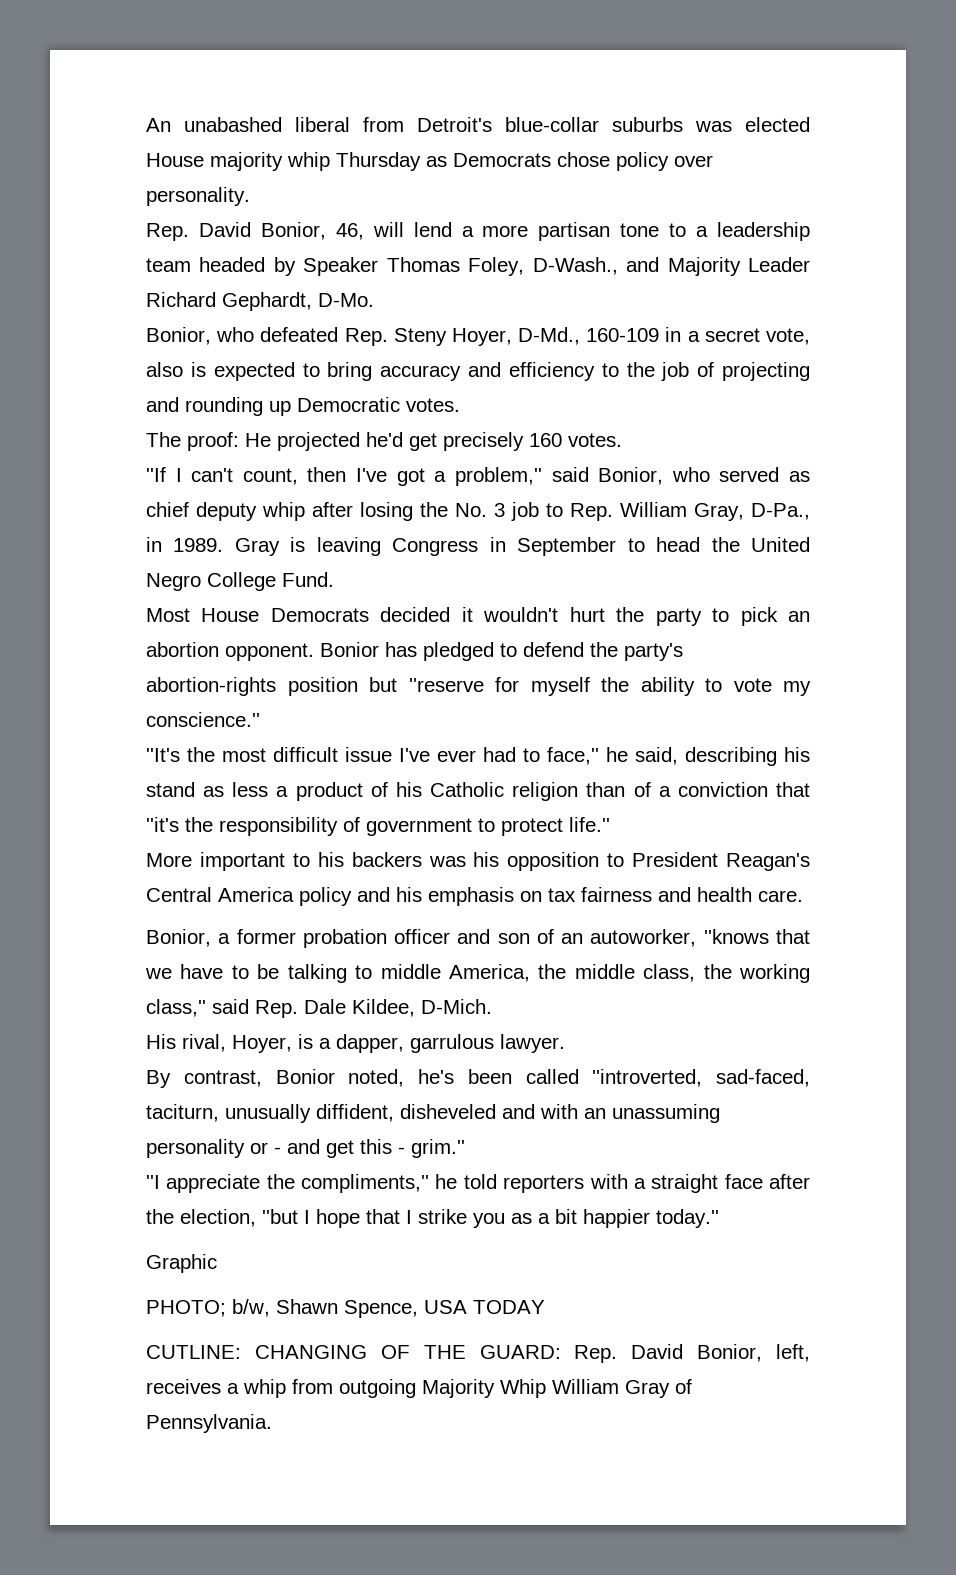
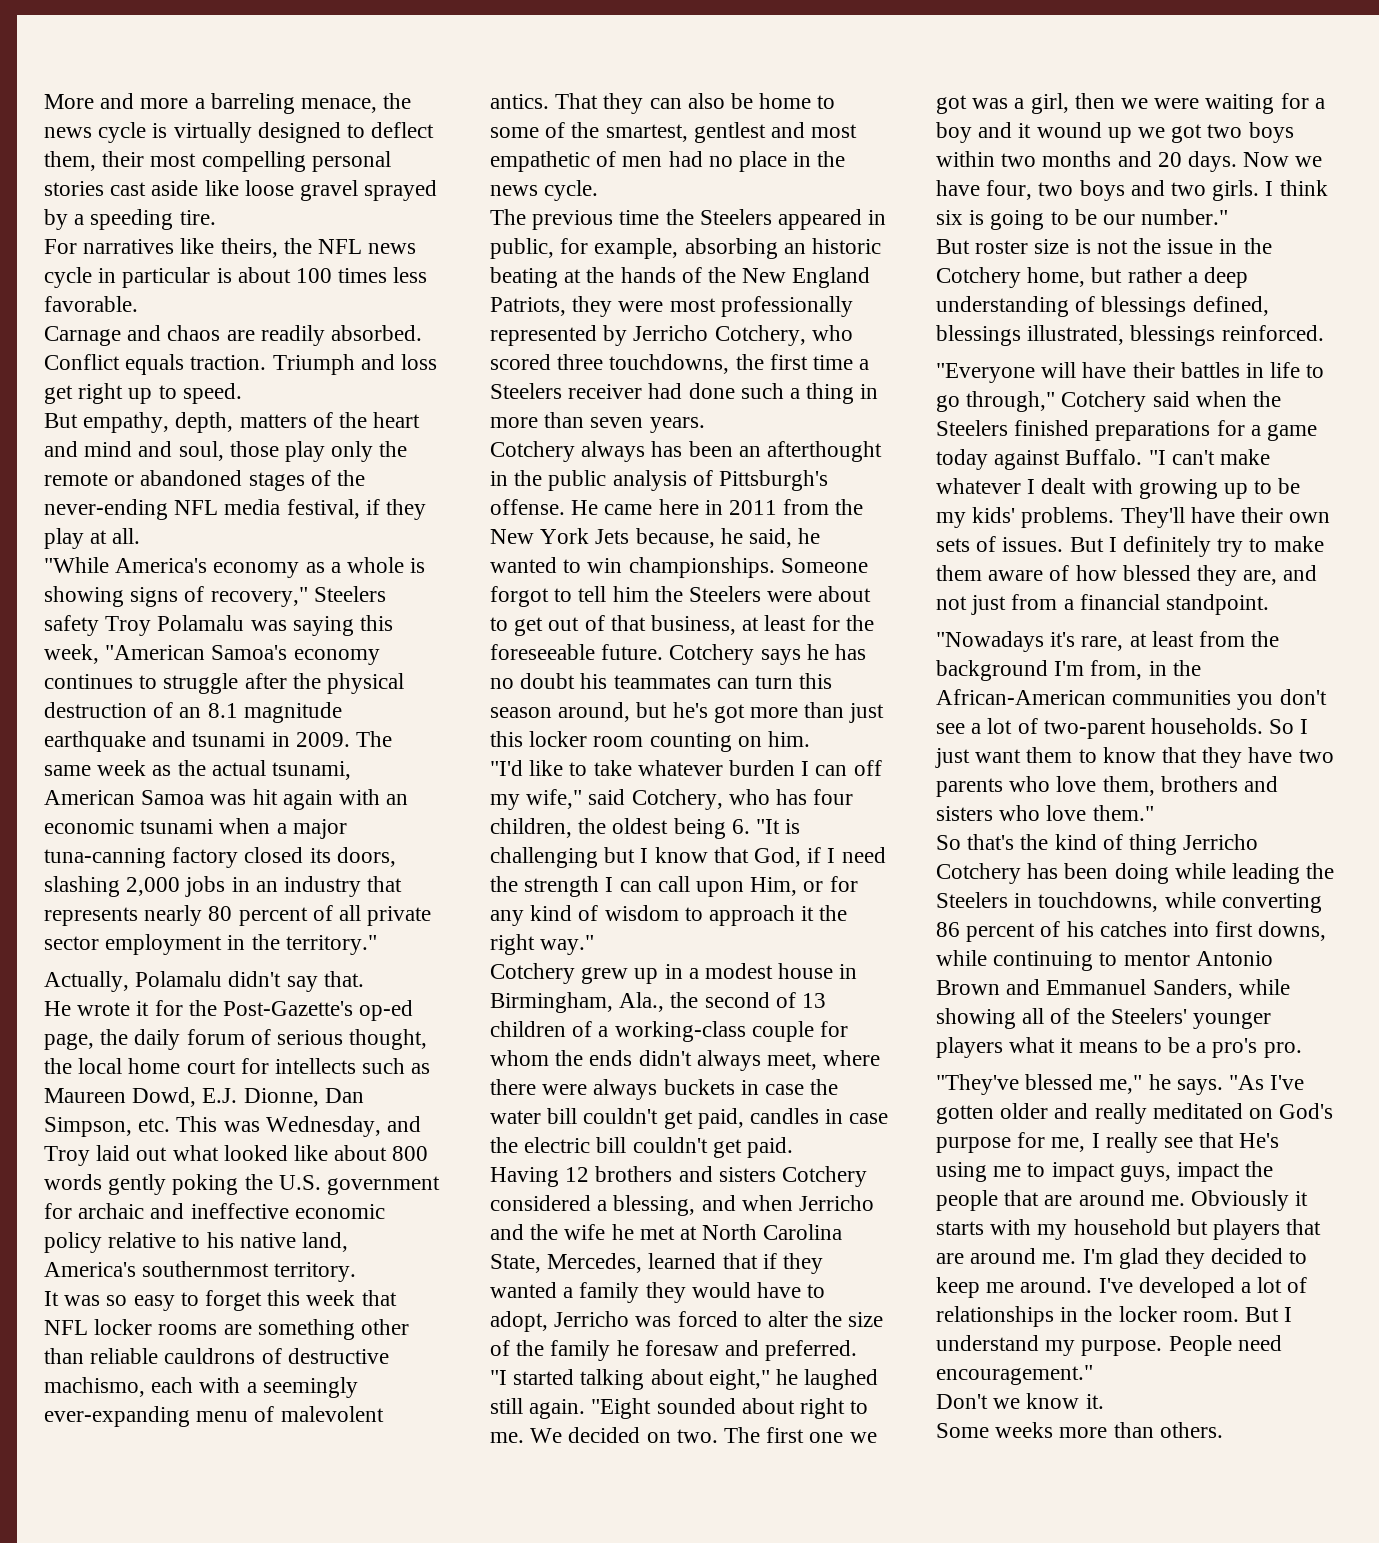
[146,117,810,132] [146,152,713,171] [146,187,250,206] [146,222,810,241] [146,257,811,276] [146,292,374,311] [146,327,810,346] [146,362,811,381] [146,397,460,416] [146,432,622,451] [146,467,811,486] [146,502,810,521] [146,537,810,556] [146,572,334,591] [146,607,810,626] [146,642,683,661] [146,677,811,696] [146,712,260,727] [146,747,810,766] [146,782,810,801] [146,817,610,836] [146,852,810,871] [146,887,803,906] [146,929,810,948] [145,964,810,983] [146,999,492,1018] [146,1034,565,1053] [146,1069,810,1088] [146,1104,720,1123] [146,1139,465,1158] [146,1174,811,1193] [146,1209,719,1228] [146,1254,217,1273] [146,1299,545,1318] [146,1344,810,1363] [146,1379,692,1398] [146,1414,272,1433] An unabashed liberal from Detroit's blue-collar suburbs was elected House majority whip Thursday as Democrats chose policy over personality. // Rep. David Bonior, 46, will lend a more partisan tone to a leadership team headed by Speaker Thomas Foley, D-Wash., and Majority Leader Richard Gephardt, D-Mo. // Bonior, who defeated Rep. Steny Hoyer, D-Md., 160-109 in a secret vote, also is expected to bring accuracy and efficiency to the job of projecting and rounding up Democratic votes. // The proof: He projected he'd get precisely 160 votes. // ''If I can't count, then I've got a problem,'' said Bonior, who served as chief deputy whip after losing the No. 3 job to Rep. William Gray, D-Pa., in 1989. Gray is leaving Congress in September to head the United Negro College Fund. // Most House Democrats decided it wouldn't hurt the party to pick an abortion opponent. Bonior has pledged to defend the party's abortion-rights position but ''reserve for myself the ability to vote my conscience.'' // ''It's the most difficult issue I've ever had to face,'' he said, describing his stand as less a product of his Catholic religion than of a conviction that ''it's the responsibility of government to protect life.'' // More important to his backers was his opposition to President Reagan's Central America policy and his emphasis on tax fairness and health care. // Bonior, a former probation officer and son of an autoworker, ''knows that we have to be talking to middle America, the middle class, the working class,'' said Rep. Dale Kildee, D-Mich. // His rival, Hoyer, is a dapper, garrulous lawyer. // By contrast, Bonior noted, he's been called ''introverted, sad-faced, taciturn, unusually diffident, disheveled and with an unassuming personality or - and get this - grim.'' // ''I appreciate the compliments,'' he told reporters with a straight face after the election, ''but I hope that I strike you as a bit happier today.'' // Graphic // PHOTO; b/w, Shawn Spence, USA TODAY // CUTLINE: CHANGING OF THE GUARD: Rep. David Bonior, left, receives a whip from outgoing Majority Whip William Gray of Pennsylvania. -> [44,93,412,114] [44,122,435,143] [44,151,391,172] [44,180,438,201] [44,209,216,230] [44,238,417,258] [44,267,428,288] [44,296,138,312] [44,325,423,346] [44,354,438,375] [44,383,242,404] [44,412,421,433] [44,441,408,462] [44,470,366,491] [44,499,427,520] [44,528,141,549] [44,557,426,578] [44,586,386,607] [44,615,394,636] [44,644,380,665] [44,673,405,694] [44,702,342,723] [44,731,393,752] [44,760,352,780] [44,789,409,810] [44,818,347,839] [44,847,396,868] [44,876,403,897] [44,905,432,926] [44,934,377,955] [44,971,364,992] [44,1000,414,1021] [44,1029,428,1050] [44,1058,431,1074] [44,1087,364,1107] [44,1116,422,1137] [44,1145,429,1166] [44,1174,441,1195] [44,1203,385,1219] [44,1232,349,1253] [44,1261,357,1282] [44,1290,397,1311] [44,1319,410,1340] [44,1348,389,1364] [44,1377,358,1398] [44,1406,384,1427] [490,93,836,114] [490,122,858,143] [490,151,846,172] [490,180,599,201] [490,209,887,230] [490,238,882,259] [490,267,871,288] [490,296,853,317] [490,325,853,346] [490,354,870,374] [490,383,879,404] [490,412,705,433] [490,441,883,462] [490,470,829,491] [490,499,864,515] [490,528,821,548] [490,557,868,578] [490,586,872,607] [490,615,874,636] [490,644,867,665] [490,673,833,689] [490,702,885,723] [490,731,811,752] [490,760,882,776] [490,789,854,810] [490,818,801,839] [490,847,886,868] [490,876,858,897] [490,905,848,926] [490,934,595,955] [490,963,858,984] [490,992,827,1013] [490,1021,849,1042] [490,1050,881,1071] [490,1079,839,1100] [490,1108,889,1129] [490,1137,794,1158] [490,1166,868,1187] [490,1195,875,1216] [490,1224,843,1240] [490,1253,824,1274] [490,1282,826,1303] [490,1311,884,1332] [490,1340,858,1361] [490,1369,879,1390] [490,1398,869,1419] [490,1427,877,1443] [936,93,1325,114] [936,122,1294,143] [936,151,1323,172] [936,180,1328,201] [936,209,1229,230] [936,238,1272,254] [936,267,1249,288] [936,296,1269,317] [936,325,1324,346] [936,362,1325,383] [936,391,1282,412] [936,420,1318,441] [936,449,1271,470] [936,478,1301,499] [936,507,1331,528] [936,536,1324,557] [936,565,1318,586] [936,594,1270,615] [936,631,1280,652] [936,660,1201,681] [936,689,1327,710] [936,718,1309,739] [935,747,1334,768] [936,776,1279,797] [936,805,1154,821] [936,834,1259,855] [936,863,1335,884] [936,892,1322,913] [936,921,1327,942] [936,950,1273,971] [936,979,1290,999] [936,1008,1272,1029] [936,1037,1302,1058] [936,1074,1305,1095] [936,1103,1334,1124] [936,1132,1280,1153] [936,1161,1274,1182] [936,1190,1309,1211] [936,1219,1322,1240] [936,1248,1308,1269] [936,1277,1308,1298] [936,1306,1293,1327] [936,1335,1282,1356] [936,1365,1093,1385] [936,1393,1104,1409] [936,1422,1223,1438] More and more a barreling menace, the news cycle is virtually designed to deflect them, their most compelling personal stories cast aside like loose gravel sprayed by a speeding tire. // For narratives like theirs, the NFL news cycle in particular is about 100 times less favorable. // Carnage and chaos are readily absorbed. Conflict equals traction. Triumph and loss get right up to speed. // But empathy, depth, matters of the heart and mind and soul, those play only the remote or abandoned stages of the never-ending NFL media festival, if they play at all. // "While America's economy as a whole is showing signs of recovery," Steelers safety Troy Polamalu was saying this week, "American Samoa's economy continues to struggle after the physical destruction of an 8.1 magnitude earthquake and tsunami in 2009. The same week as the actual tsunami, American Samoa was hit again with an economic tsunami when a major tuna-canning factory closed its doors, slashing 2,000 jobs in an industry that represents nearly 80 percent of all private sector employment in the territory." // Actually, Polamalu didn't say that. // He wrote it for the Post-Gazette's op-ed page, the daily forum of serious thought, the local home court for intellects such as Maureen Dowd, E.J. Dionne, Dan Simpson, etc. This was Wednesday, and Troy laid out what looked like about 800 words gently poking the U.S. government for archaic and ineffective economic policy relative to his native land, America's southernmost territory. // It was so easy to forget this week that NFL locker rooms are something other than reliable cauldrons of destructive machismo, each with a seemingly ever-expanding menu of malevolent antics. That they can also be home to some of the smartest, gentlest and most empathetic of men had no place in the news cycle. // The previous time the Steelers appeared in public, for example, absorbing an historic beating at the hands of the New England Patriots, they were most professionally represented by Jerricho Cotchery, who scored three touchdowns, the first time a Steelers receiver had done such a thing in more than seven years. // Cotchery always has been an afterthought in the public analysis of Pittsburgh's offense. He came here in 2011 from the New York Jets because, he said, he wanted to win championships. Someone forgot to tell him the Steelers were about to get out of that business, at least for the foreseeable future. Cotchery says he has no doubt his teammates can turn this season around, but he's got more than just this locker room counting on him. // "I'd like to take whatever burden I can off my wife," said Cotchery, who has four children, the oldest being 6. "It is challenging but I know that God, if I need the strength I can call upon Him, or for any kind of wisdom to approach it the right way." // Cotchery grew up in a modest house in Birmingham, Ala., the second of 13 children of a working-class couple for whom the ends didn't always meet, where there were always buckets in case the water bill couldn't get paid, candles in case the electric bill couldn't get paid. // Having 12 brothers and sisters Cotchery considered a blessing, and when Jerricho and the wife he met at North Carolina State, Mercedes, learned that if they wanted a family they would have to adopt, Jerricho was forced to alter the size of the family he foresaw and preferred. // "I started talking about eight," he laughed still again. "Eight sounded about right to me. We decided on two. The first one we got was a girl, then we were waiting for a boy and it wound up we got two boys within two months and 20 days. Now we have four, two boys and two girls. I think six is going to be our number." // But roster size is not the issue in the Cotchery home, but rather a deep understanding of blessings defined, blessings illustrated, blessings reinforced. // "Everyone will have their battles in life to go through," Cotchery said when the Steelers finished preparations for a game today against Buffalo. "I can't make whatever I dealt with growing up to be my kids' problems. They'll have their own sets of issues. But I definitely try to make them aware of how blessed they are, and not just from a financial standpoint. // "Nowadays it's rare, at least from the background I'm from, in the African-American communities you don't see a lot of two-parent households. So I just want them to know that they have two parents who love them, brothers and sisters who love them." // So that's the kind of thing Jerricho Cotchery has been doing while leading the Steelers in touchdowns, while converting 86 percent of his catches into first downs, while continuing to mentor Antonio Brown and Emmanuel Sanders, while showing all of the Steelers' younger players what it means to be a pro's pro. // "They've blessed me," he says. "As I've gotten older and really meditated on God's purpose for me, I really see that He's using me to impact guys, impact the people that are around me. Obviously it starts with my household but players that are around me. I'm glad they decided to keep me around. I've developed a lot of relationships in the locker room. But I understand my purpose. People need encouragement." // Don't we know it. // Some weeks more than others.

